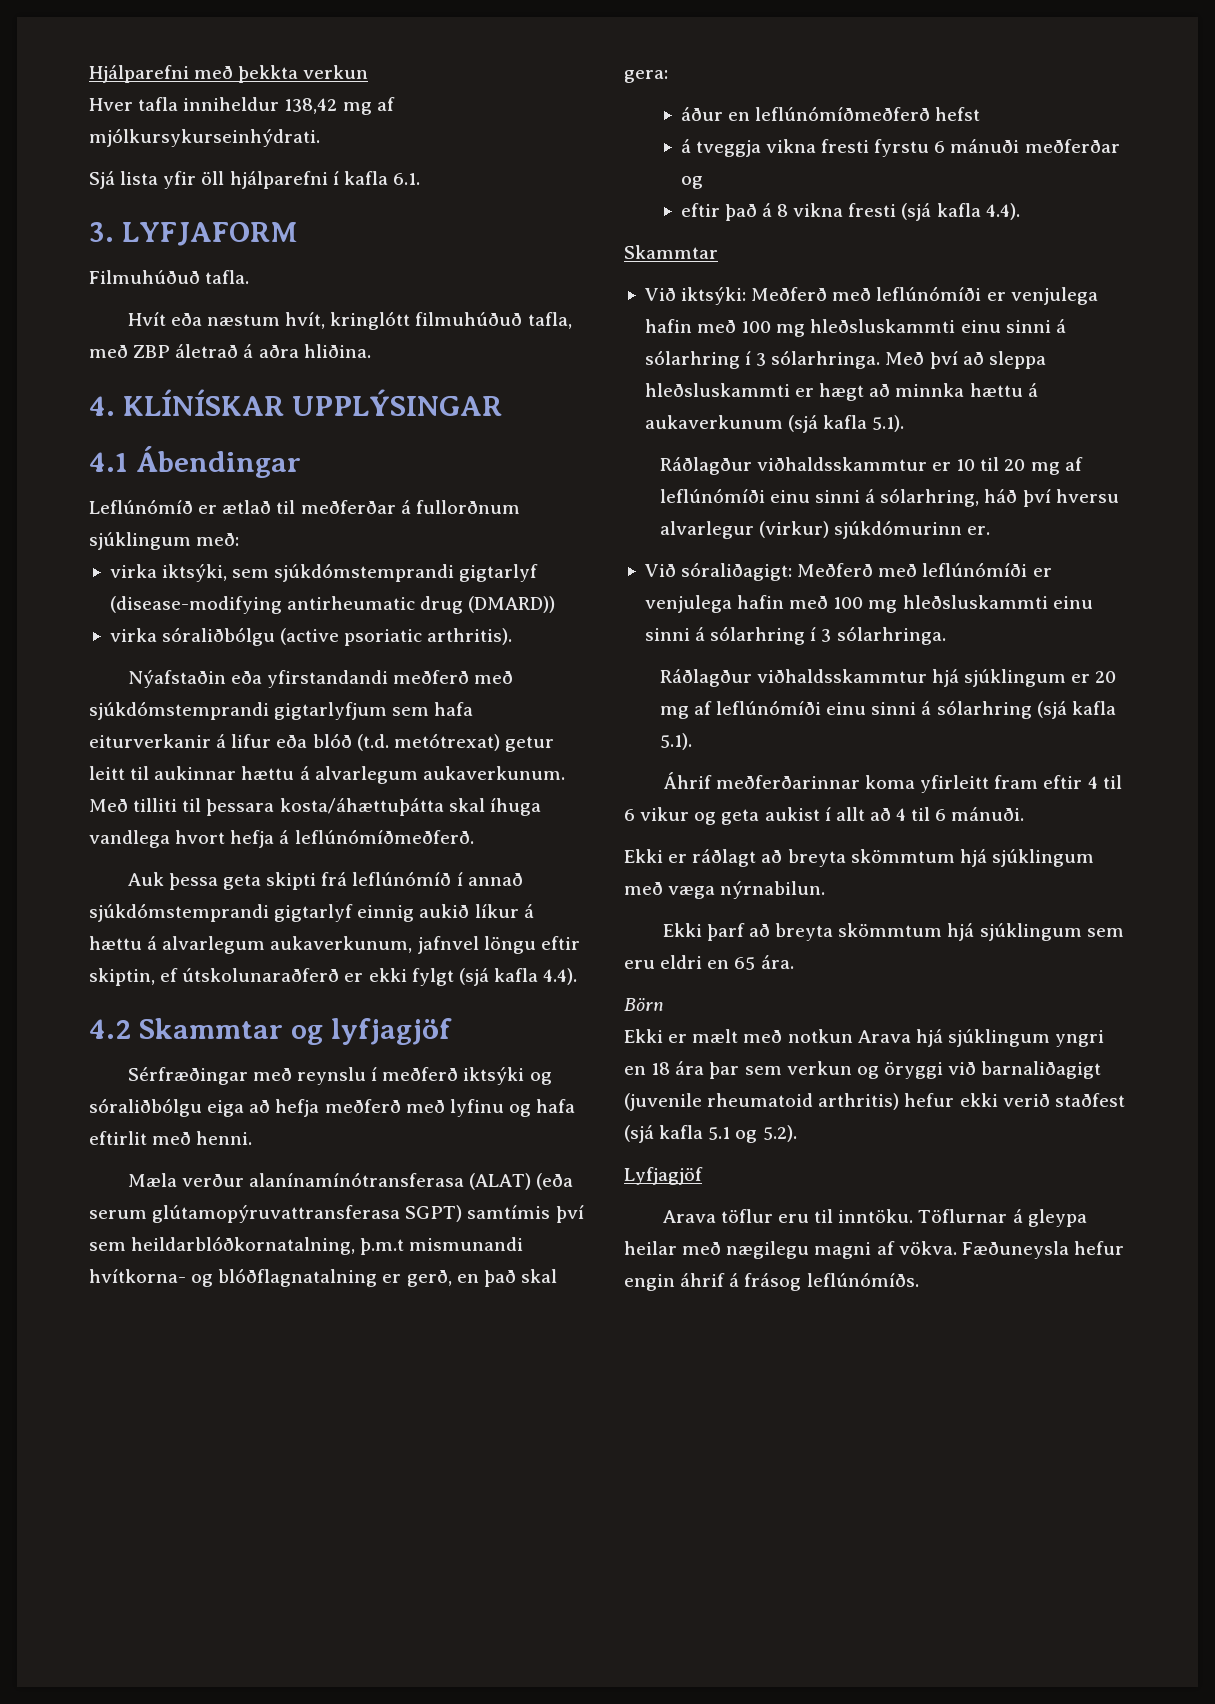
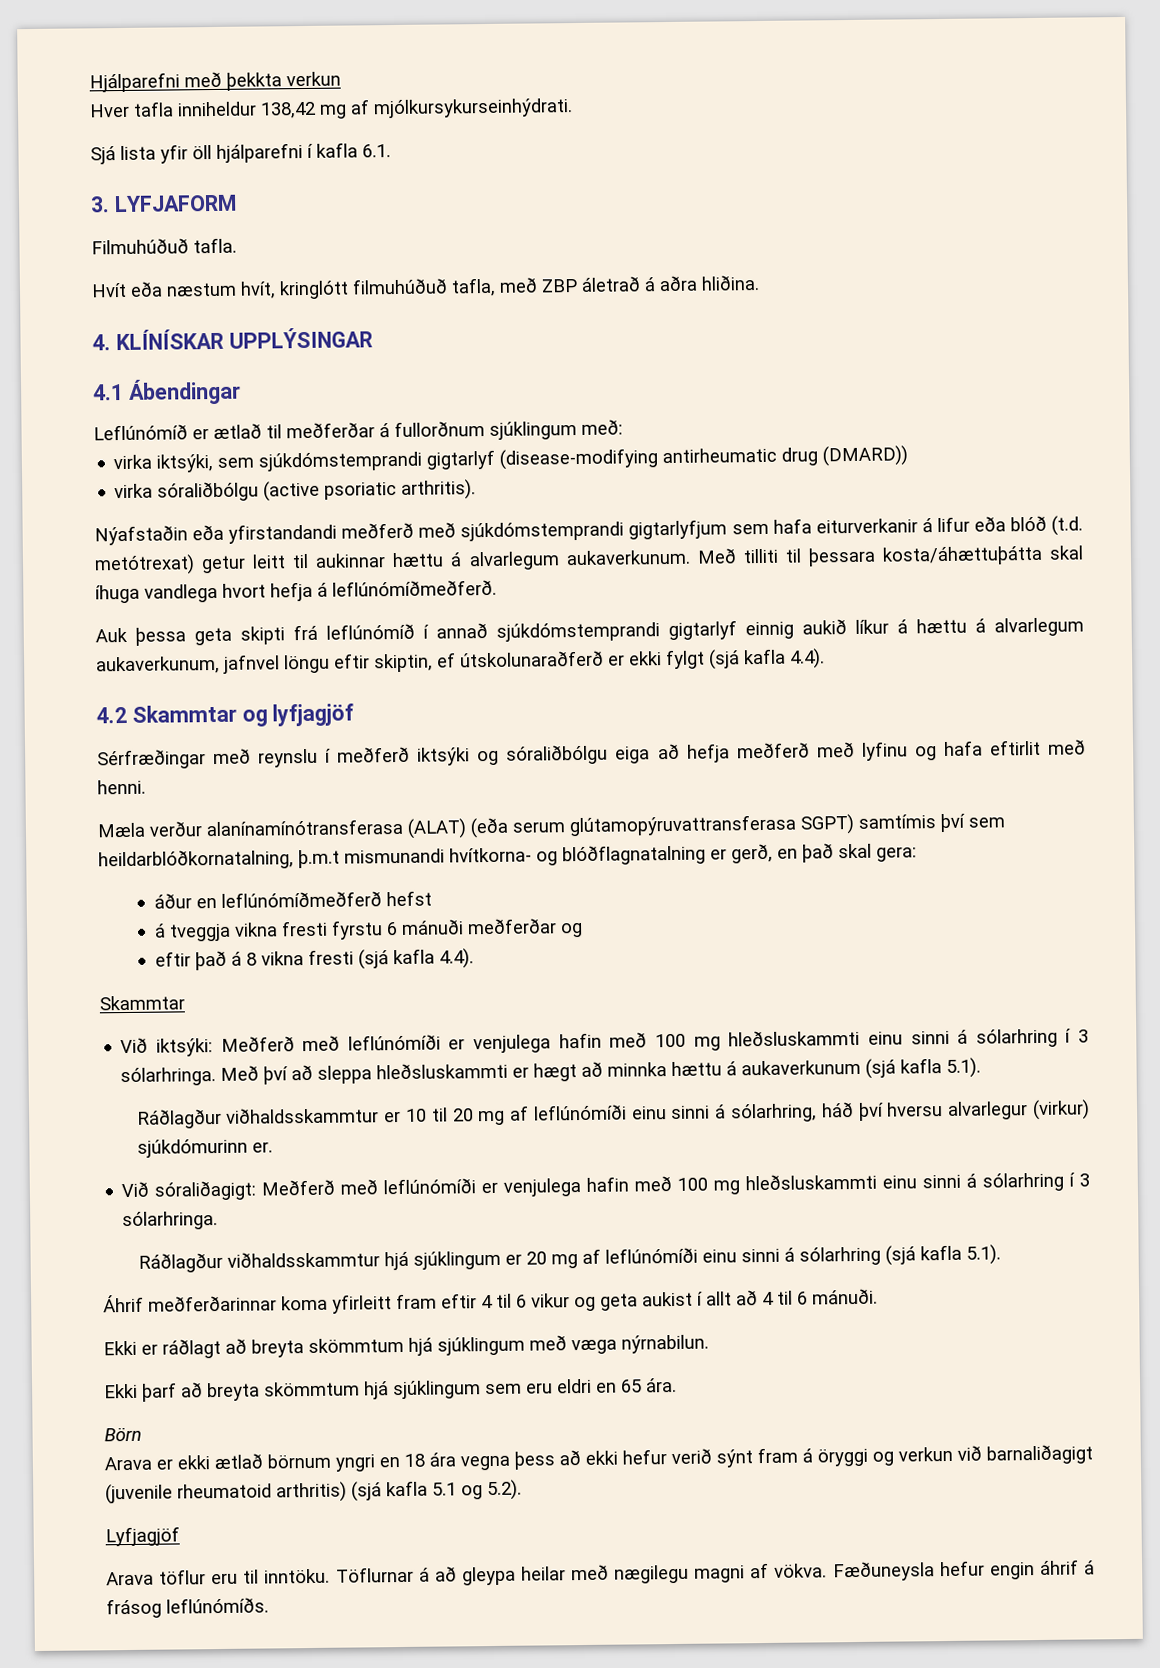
[624,1029,1105,1047] [624,1061,943,1079] Ekki er mælt með notkun Arava hjá sjúklingum yngri en 18 ára þar sem verkun og öryggi -> [104,1446,953,1472] Arava er ekki ætlað börnum yngri en 18 ára vegna þess að ekki hefur verið sýnt fram á öryggi og verkun
[904,1093,1125,1107] hefur ekki verið staðfest -> (347, 1492) none
(1023, 1216) none -> [434,1566,457,1582] að

